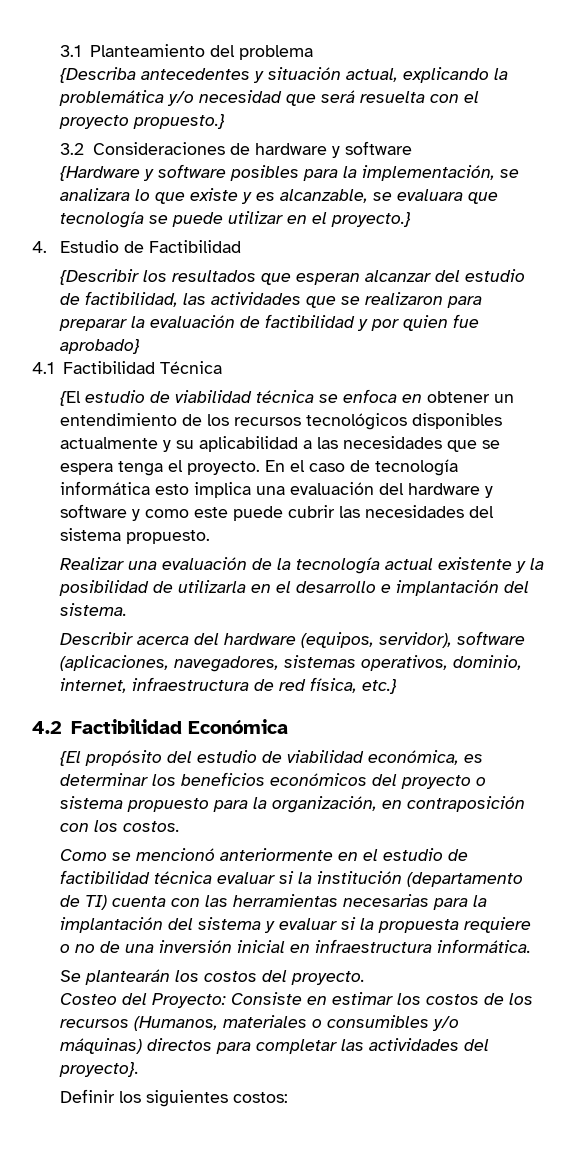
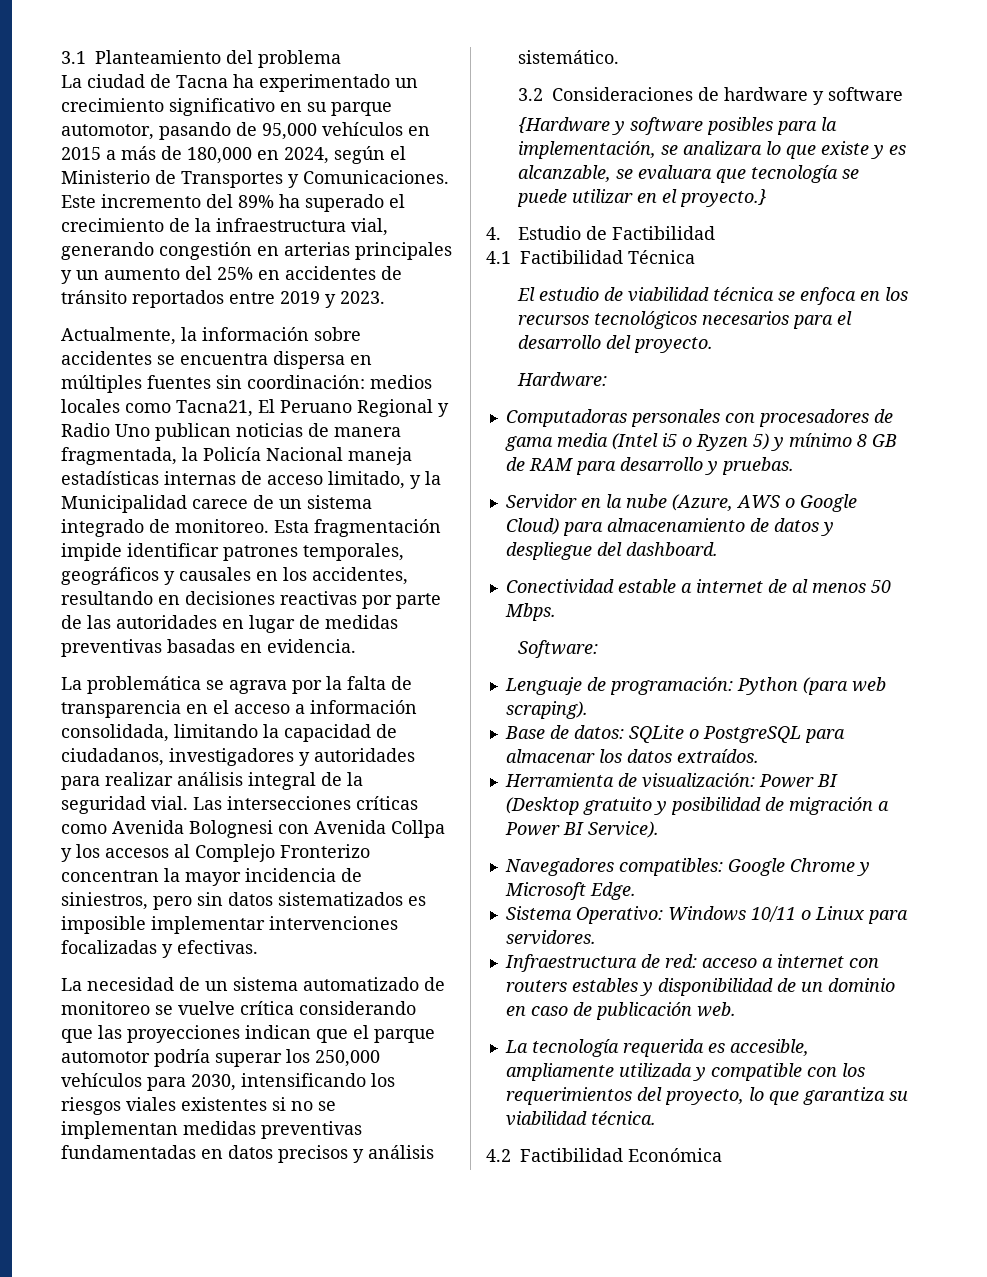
[59,67,508,83] [58,90,479,106] [58,114,225,129] {Describa antecedentes y situación actual, explicando la problemática y/o necesidad que será resuelta con el proyecto propuesto.} -> [61,74,419,92] [61,98,393,116] [61,122,431,140] [61,146,407,164] [61,170,450,188] [61,194,406,212] [61,218,389,236] [61,242,453,260] [61,266,403,284] [61,290,386,308] [61,327,362,345] [61,351,373,369] [61,375,433,393] [61,399,450,417] [61,423,402,441] [61,447,413,465] [61,471,442,489] [61,495,373,513] [61,519,442,537] [61,543,405,561] [61,567,409,585] [61,591,442,609] [61,615,399,633] [61,639,357,657] [61,676,413,694] [61,700,418,718] [61,724,398,742] [61,748,416,766] [61,772,364,790] [61,796,419,814] [61,820,446,838] [61,844,371,862] [61,868,363,886] [61,892,427,910] [61,916,399,934] [61,940,259,958] [61,977,446,991] [61,1001,417,1015] [61,1025,436,1043] [61,1049,381,1067] [61,1073,396,1091] [61,1097,337,1115] [61,1121,363,1139] [61,1145,435,1163] [518,50,620,64] La ciudad de Tacna ha experimentado un crecimiento significativo en su parque automotor, pasando de 95,000 vehículos en 2015 a más de 180,000 en 2024, según el Ministerio de Transportes y Comunicaciones. Este incremento del 89% ha superado el crecimiento de la infraestructura vial, generando congestión en arterias principales y un aumento del 25% en accidentes de tránsito reportados entre 2019 y 2023. // Actualmente, la información sobre accidentes se encuentra dispersa en múltiples fuentes sin coordinación: medios locales como Tacna21, El Peruano Regional y Radio Uno publican noticias de manera fragmentada, la Policía Nacional maneja estadísticas internas de acceso limitado, y la Municipalidad carece de un sistema integrado de monitoreo. Esta fragmentación impide identificar patrones temporales, geográficos y causales en los accidentes, resultando en decisiones reactivas por parte de las autoridades en lugar de medidas preventivas basadas en evidencia. // La problemática se agrava por la falta de transparencia en el acceso a información consolidada, limitando la capacidad de ciudadanos, investigadores y autoridades para realizar análisis integral de la seguridad vial. Las intersecciones críticas como Avenida Bolognesi con Avenida Collpa y los accesos al Complejo Fronterizo concentran la mayor incidencia de siniestros, pero sin datos sistematizados es imposible implementar intervenciones focalizadas y efectivas. // La necesidad de un sistema automatizado de monitoreo se vuelve crítica considerando que las proyecciones indican que el parque automotor podría superar los 250,000 vehículos para 2030, intensificando los riesgos viales existentes si no se implementan medidas preventivas fundamentadas en datos precisos y análisis sistemático.
[59,269,525,285] [59,291,482,308] [58,314,479,331] [59,339,140,354] // {Describir los resultados que esperan alcanzar del estudio de factibilidad, las actividades que se realizaron para preparar la evaluación de factibilidad y por quien fue aprobado} -> (716, 233) none
[59,391,81,406] {El -> [517,287,536,301] El
[426,391,514,403] [59,413,502,430] [59,436,500,452] [59,459,458,476] [59,481,493,498] [59,504,494,521] [59,528,210,544] [59,557,544,574] [58,580,529,596] [59,603,127,616] [59,631,525,648] [59,655,522,672] [59,677,397,694] [32,719,288,734] [59,750,483,766] [59,772,486,789] [59,796,525,813] [59,820,180,832] [59,848,468,861] [59,870,523,887] [59,894,487,910] [59,917,531,933] [59,939,531,953] [59,969,365,985] [59,992,533,1008] [59,1015,459,1031] [59,1038,489,1054] [58,1062,139,1077] [59,1089,288,1107] obtener un entendimiento de los recursos tecnológicos disponibles actualmente y su aplicabilidad a las necesidades que se espera tenga el proyecto. En el caso de tecnología informática esto implica una evaluación del hardware y software y como este puede cubrir las necesidades del sistema propuesto. // Realizar una evaluación de la tecnología actual existente y la posibilidad de utilizarla en el desarrollo e implantación del sistema. // Describir acerca del hardware (equipos, servidor), software (aplicaciones, navegadores, sistemas operativos, dominio, internet, infraestructura de red física, etc.} // 4.2 Factibilidad Económica // {El propósito del estudio de viabilidad económica, es determinar los beneficios económicos del proyecto o sistema propuesto para la organización, en contraposición con los costos. // Como se mencionó anteriormente en el estudio de factibilidad técnica evaluar si la institución (departamento de TI) cuenta con las herramientas necesarias para la implantación del sistema y evaluar si la propuesta requiere o no de una inversión inicial en infraestructura informática. // Se plantearán los costos del proyecto. // Costeo del Proyecto: Consiste en estimar los costos de los recursos (Humanos, materiales o consumibles y/o máquinas) directos para completar las actividades del proyecto}. // Definir los siguientes costos: -> [885,287,909,301] [518,311,853,329] [518,335,714,353] [517,372,608,387] [505,409,893,427] [504,433,897,451] [505,457,794,475] [505,494,857,512] [505,518,834,536] [505,542,718,560] [505,579,891,594] [504,603,556,621] [518,640,599,658] [504,677,886,695] [505,701,588,719] [504,725,845,743] [505,749,759,763] [504,773,838,788] [505,797,889,815] [504,821,659,838] [504,858,870,876] [504,882,636,900] [505,906,908,924] [505,930,596,945] [504,954,879,972] [505,978,895,996] [505,1002,736,1020] [504,1039,809,1057] [505,1063,865,1081] [505,1087,908,1105] [505,1111,656,1126] [486,1148,722,1162] los recursos tecnológicos necesarios para el desarrollo del proyecto. // Hardware: // Computadoras personales con procesadores de gama media (Intel i5 o Ryzen 5) y mínimo 8 GB de RAM para desarrollo y pruebas. // Servidor en la nube (Azure, AWS o Google Cloud) para almacenamiento de datos y despliegue del dashboard. // Conectividad estable a internet de al menos 50 Mbps. // Software: // Lenguaje de programación: Python (para web scraping). // Base de datos: SQLite o PostgreSQL para almacenar los datos extraídos. // Herramienta de visualización: Power BI (Desktop gratuito y posibilidad de migración a Power BI Service). // Navegadores compatibles: Google Chrome y Microsoft Edge. // Sistema Operativo: Windows 10/11 o Linux para servidores. // Infraestructura de red: acceso a internet con routers estables y disponibilidad de un dominio en caso de publicación web. // La tecnología requerida es accesible, ampliamente utilizada y compatible con los requerimientos del proyecto, lo que garantiza su viabilidad técnica. // 4.2 Factibilidad Económica

